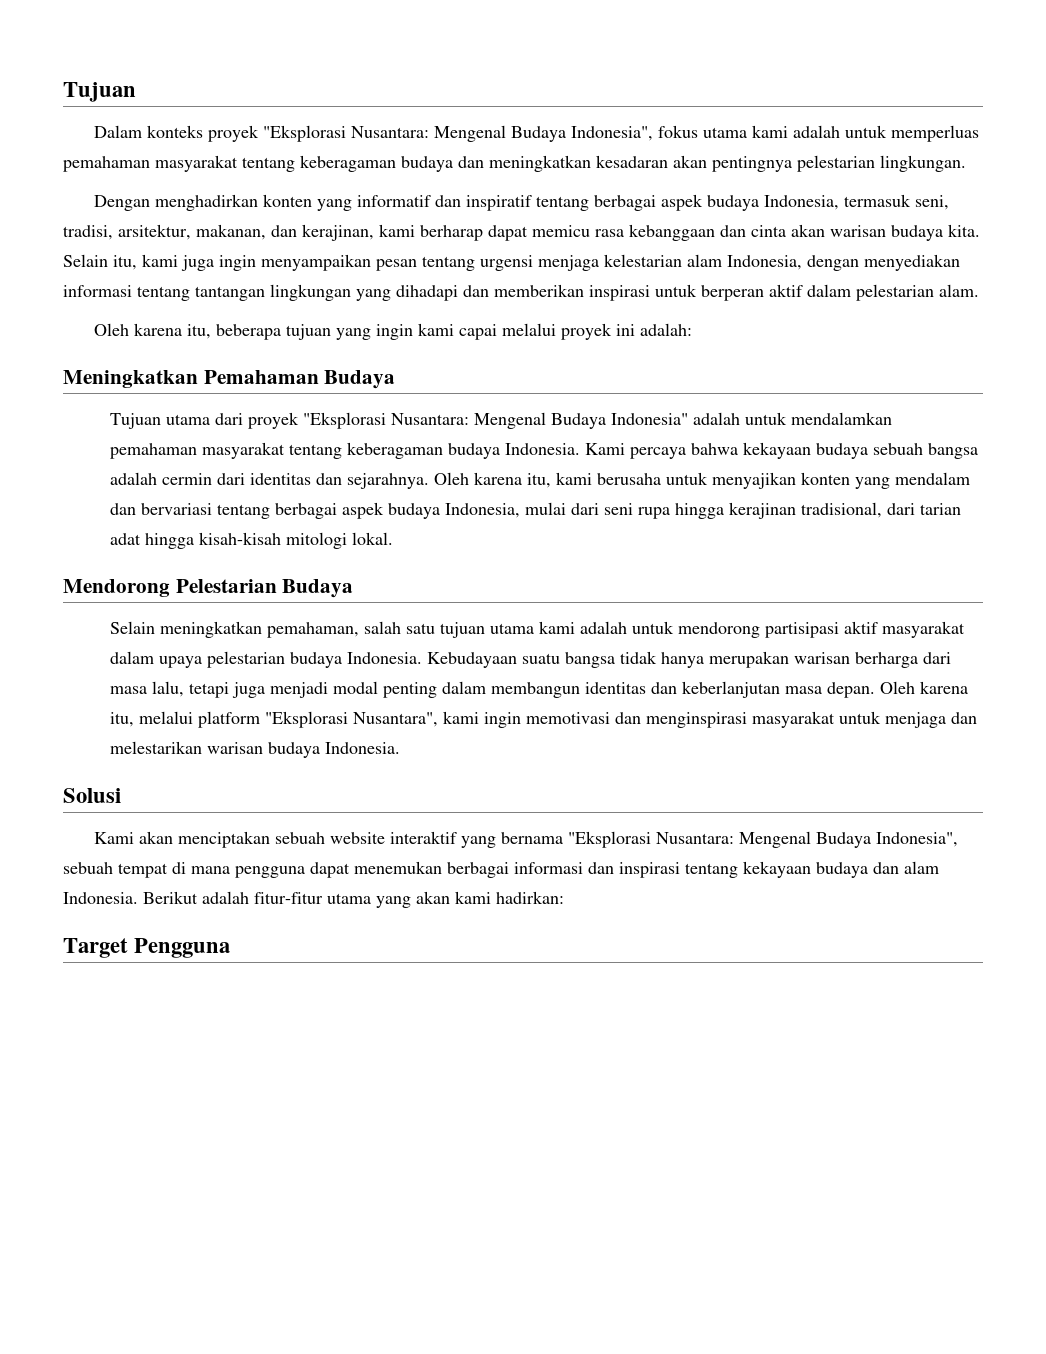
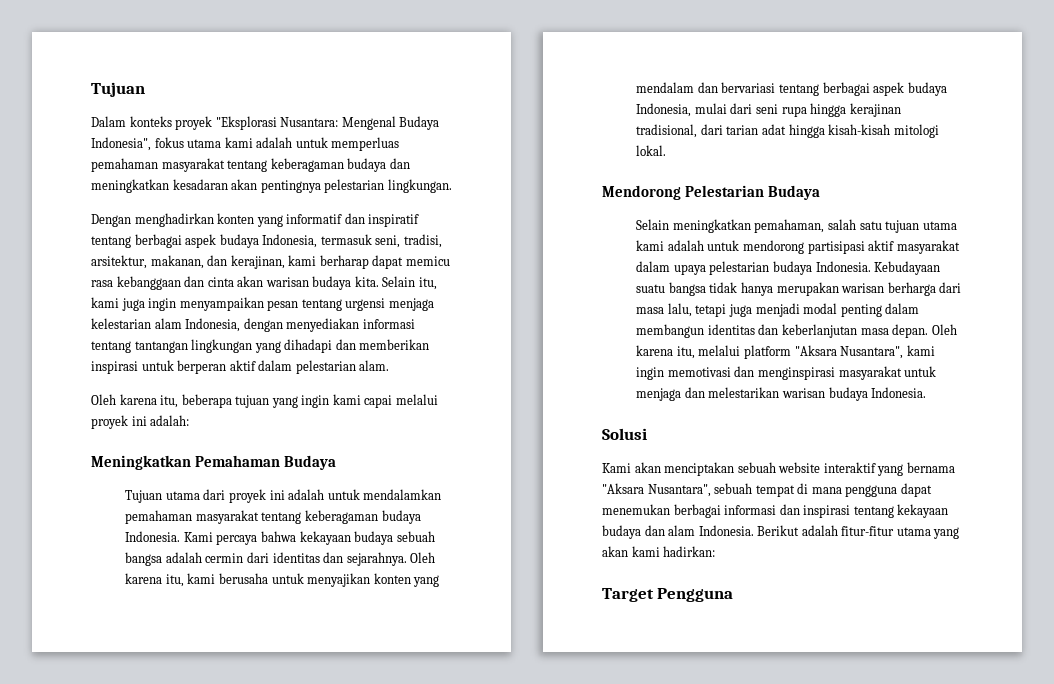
[303,412,689,429] "Eksplorasi Nusantara: Mengenal Budaya Indonesia" -> [269,490,285,500] ini
[265,711,349,728] "Eksplorasi -> [794,345,837,356] "Aksara
[568,831,959,848] "Eksplorasi Nusantara: Mengenal Budaya Indonesia", -> [602,483,711,497] "Aksara Nusantara",

